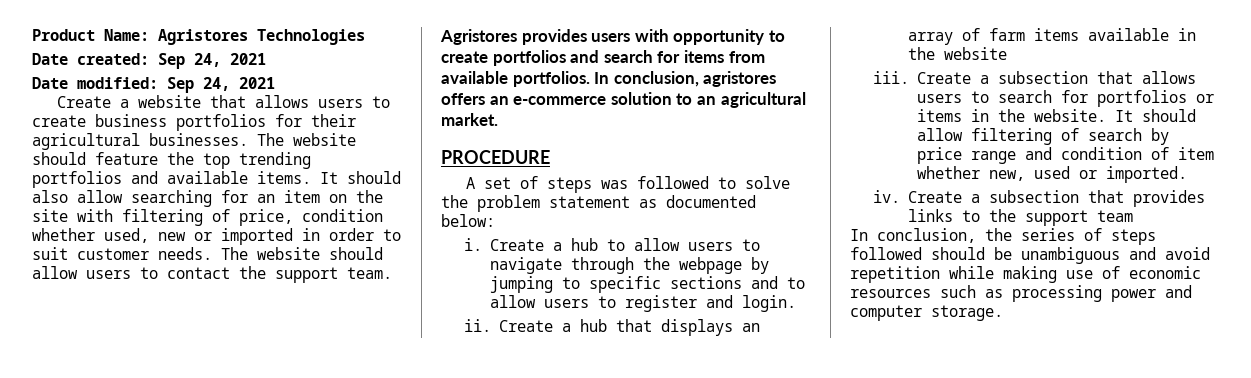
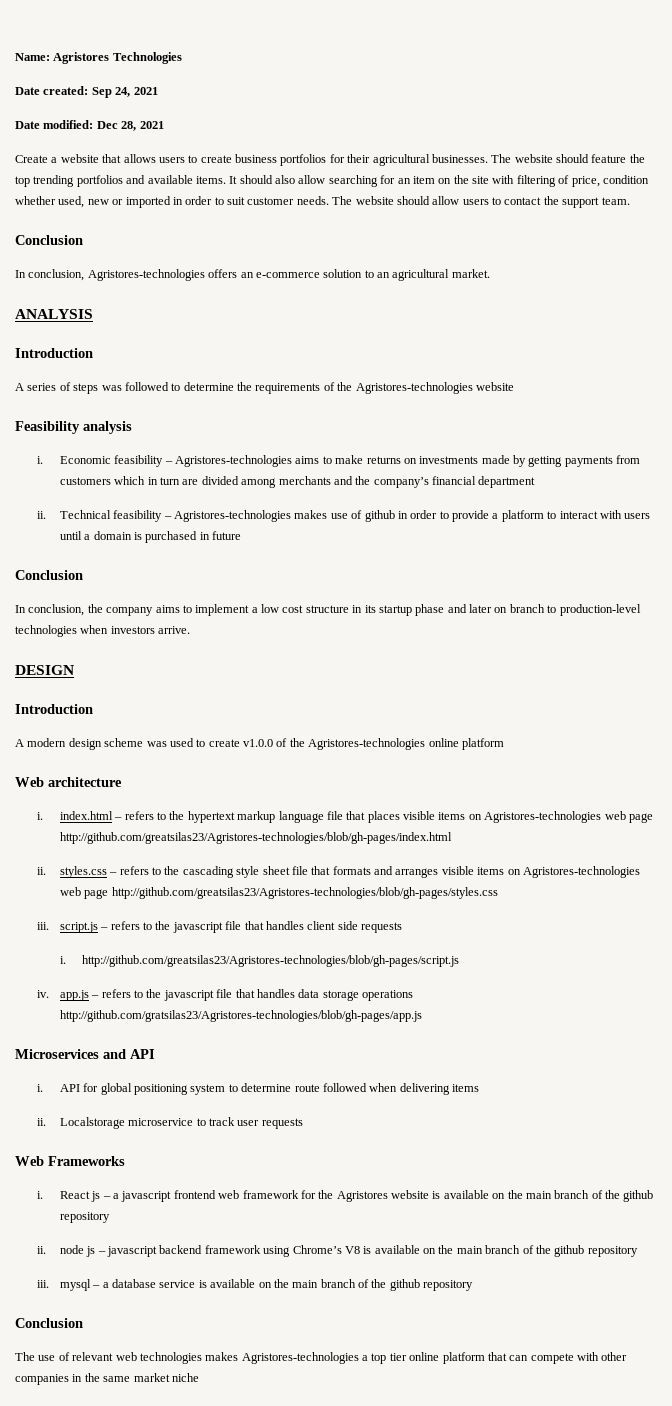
[32,29,95,41] Product -> (15, 57) none
[167,77,230,93] Sep 24, -> [96,121,137,131] Dec 28,
[440,29,785,45] [441,50,765,66] [441,71,777,87] Agristores provides users with opportunity to create portfolios and search for items from available portfolios. In conclusion, agristores -> [15,235,83,245] [15,269,205,281] Conclusion // In conclusion, Agristores-technologies
[441,150,550,164] [465,177,511,189] PROCEDURE // A set -> [15,309,93,319] [15,348,93,358] [15,383,57,391] ANALYSIS // Introduction // A series
[744,176,790,189] [441,195,756,212] [441,214,495,227] [464,238,761,251] [490,257,770,274] [490,276,806,293] [490,295,797,312] [464,319,761,336] [908,28,1197,45] [908,47,1008,60] [873,71,1197,84] [917,90,1215,107] [917,109,1197,122] [917,128,1170,145] [917,147,1215,164] [917,166,1188,183] [873,190,1206,207] [908,209,1134,226] [850,228,1156,245] [850,247,1210,264] [850,266,1201,283] [850,285,1192,302] [850,305,1003,321] solve the problem statement as documented below: // i. Create a hub to allow users to navigate through the webpage by jumping to specific sections and to allow users to register and login. // ii. Create a hub that displays an array of farm items available in the website // iii. Create a subsection that allows users to search for portfolios or items in the website. It should allow filtering of search by price range and condition of item whether new, used or imported. // iv. Create a subsection that provides links to the support team // In conclusion, the series of steps followed should be unambiguous and avoid repetition while making use of economic resources such as processing power and computer storage. -> [183,382,514,394] [15,421,132,434] [37,455,641,467] [59,476,536,488] [37,510,651,522] [59,531,242,543] [15,570,83,580] [15,604,641,616] [15,625,191,637] [15,665,74,675] [15,704,93,714] [15,738,504,750] [15,777,122,787] [37,811,653,823] [59,832,452,844] [37,866,640,878] [59,887,498,899] [37,921,402,933] [59,955,460,967] [37,989,413,1001] [59,1010,422,1022] [15,1049,155,1059] [37,1083,479,1095] [37,1117,303,1129] [15,1156,125,1166] [37,1190,654,1202] [59,1212,110,1223] [37,1245,638,1257] [37,1279,474,1291] [15,1318,83,1328] [15,1352,628,1364] [15,1373,199,1385] determine the requirements of the Agristores-technologies website // Feasibility analysis // i. Economic feasibility – Agristores-technologies aims to make returns on investments made by getting payments from customers which in turn are divided among merchants and the company’s financial department // ii. Technical feasibility – Agristores-technologies makes use of github in order to provide a platform to interact with users until a domain is purchased in future // Conclusion // In conclusion, the company aims to implement a low cost structure in its startup phase and later on branch to production-level technologies when investors arrive. // DESIGN // Introduction // A modern design scheme was used to create v1.0.0 of the Agristores-technologies online platform // Web architecture // i. index.html – refers to the hypertext markup language file that places visible items on Agristores-technologies web page http://github.com/greatsilas23/Agristores-technologies/blob/gh-pages/index.html // ii. styles.css – refers to the cascading style sheet file that formats and arranges visible items on Agristores-technologies web page http://github.com/greatsilas23/Agristores-technologies/blob/gh-pages/styles.css // iii. script.js – refers to the javascript file that handles client side requests // i. http://github.com/greatsilas23/Agristores-technologies/blob/gh-pages/script.js // iv. app.js – refers to the javascript file that handles data storage operations http://github.com/gratsilas23/Agristores-technologies/blob/gh-pages/app.js // Microservices and API // i. API for global positioning system to determine route followed when delivering items // ii. Localstorage microservice to track user requests // Web Frameworks // i. React js – a javascript frontend web framework for the Agristores website is available on the main branch of the github repository // ii. node js – javascript backend framework using Chrome’s V8 is available on the main branch of the github repository // iii. mysql – a database service is available on the main branch of the github repository // Conclusion // The use of relevant web technologies makes Agristores-technologies a top tier online platform that can compete with other companies in the same market niche

